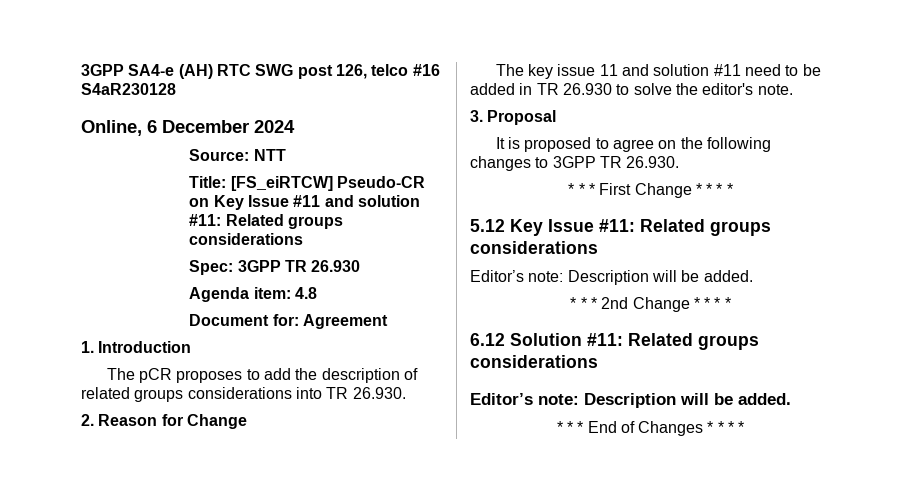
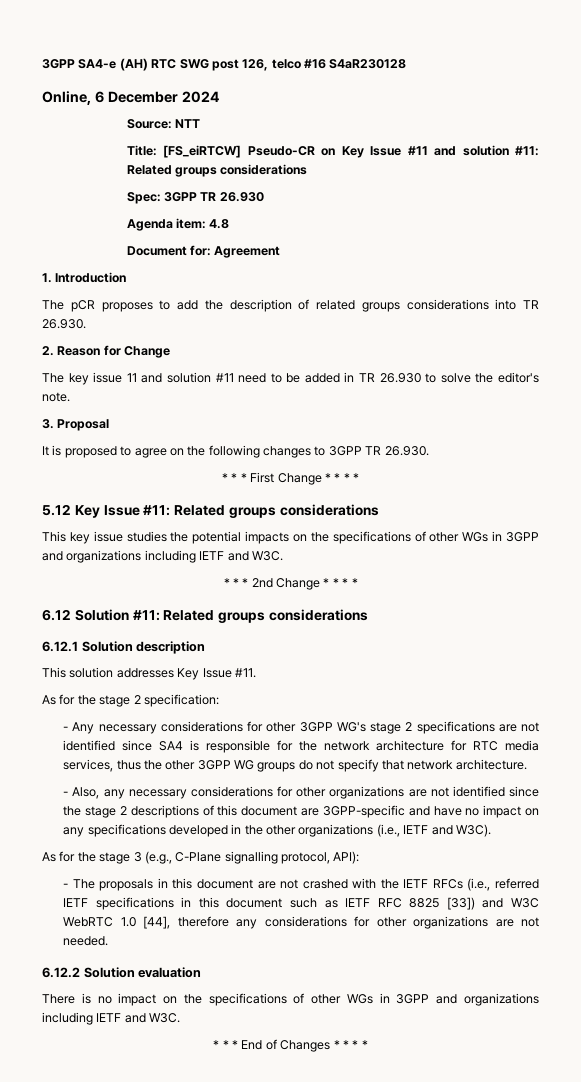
[470,270,753,285] Editor’s note: Description will be added. -> [42,531,539,544] [42,550,283,563] This key issue studies the potential impacts on the specifications of other WGs in 3GPP and organizations including IETF and W3C.
[470,393,791,408] Editor’s note: Description will be added. -> [42,641,206,654] [42,667,256,680] [42,694,219,707] [63,721,540,734] [63,740,539,753] [63,759,527,772] [63,786,539,799] [63,805,540,818] [63,824,491,837] [42,851,360,864] [63,878,539,891] [63,897,539,910] [63,916,539,929] [63,936,109,946] [42,967,202,978] [42,993,539,1006] [42,1012,181,1025] 6.12.1 Solution description // This solution addresses Key Issue #11. // As for the stage 2 specification: // - Any necessary considerations for other 3GPP WG's stage 2 specifications are not identified since SA4 is responsible for the network architecture for RTC media services, thus the other 3GPP WG groups do not specify that network architecture. // - Also, any necessary considerations for other organizations are not identified since the stage 2 descriptions of this document are 3GPP-specific and have no impact on any specifications developed in the other organizations (i.e., IETF and W3C). // As for the stage 3 (e.g., C-Plane signalling protocol, API): // - The proposals in this document are not crashed with the IETF RFCs (i.e., referred IETF specifications in this document such as IETF RFC 8825 [33]) and W3C WebRTC 1.0 [44], therefore any considerations for other organizations are not needed. // 6.12.2 Solution evaluation // There is no impact on the specifications of other WGs in 3GPP and organizations including IETF and W3C.

